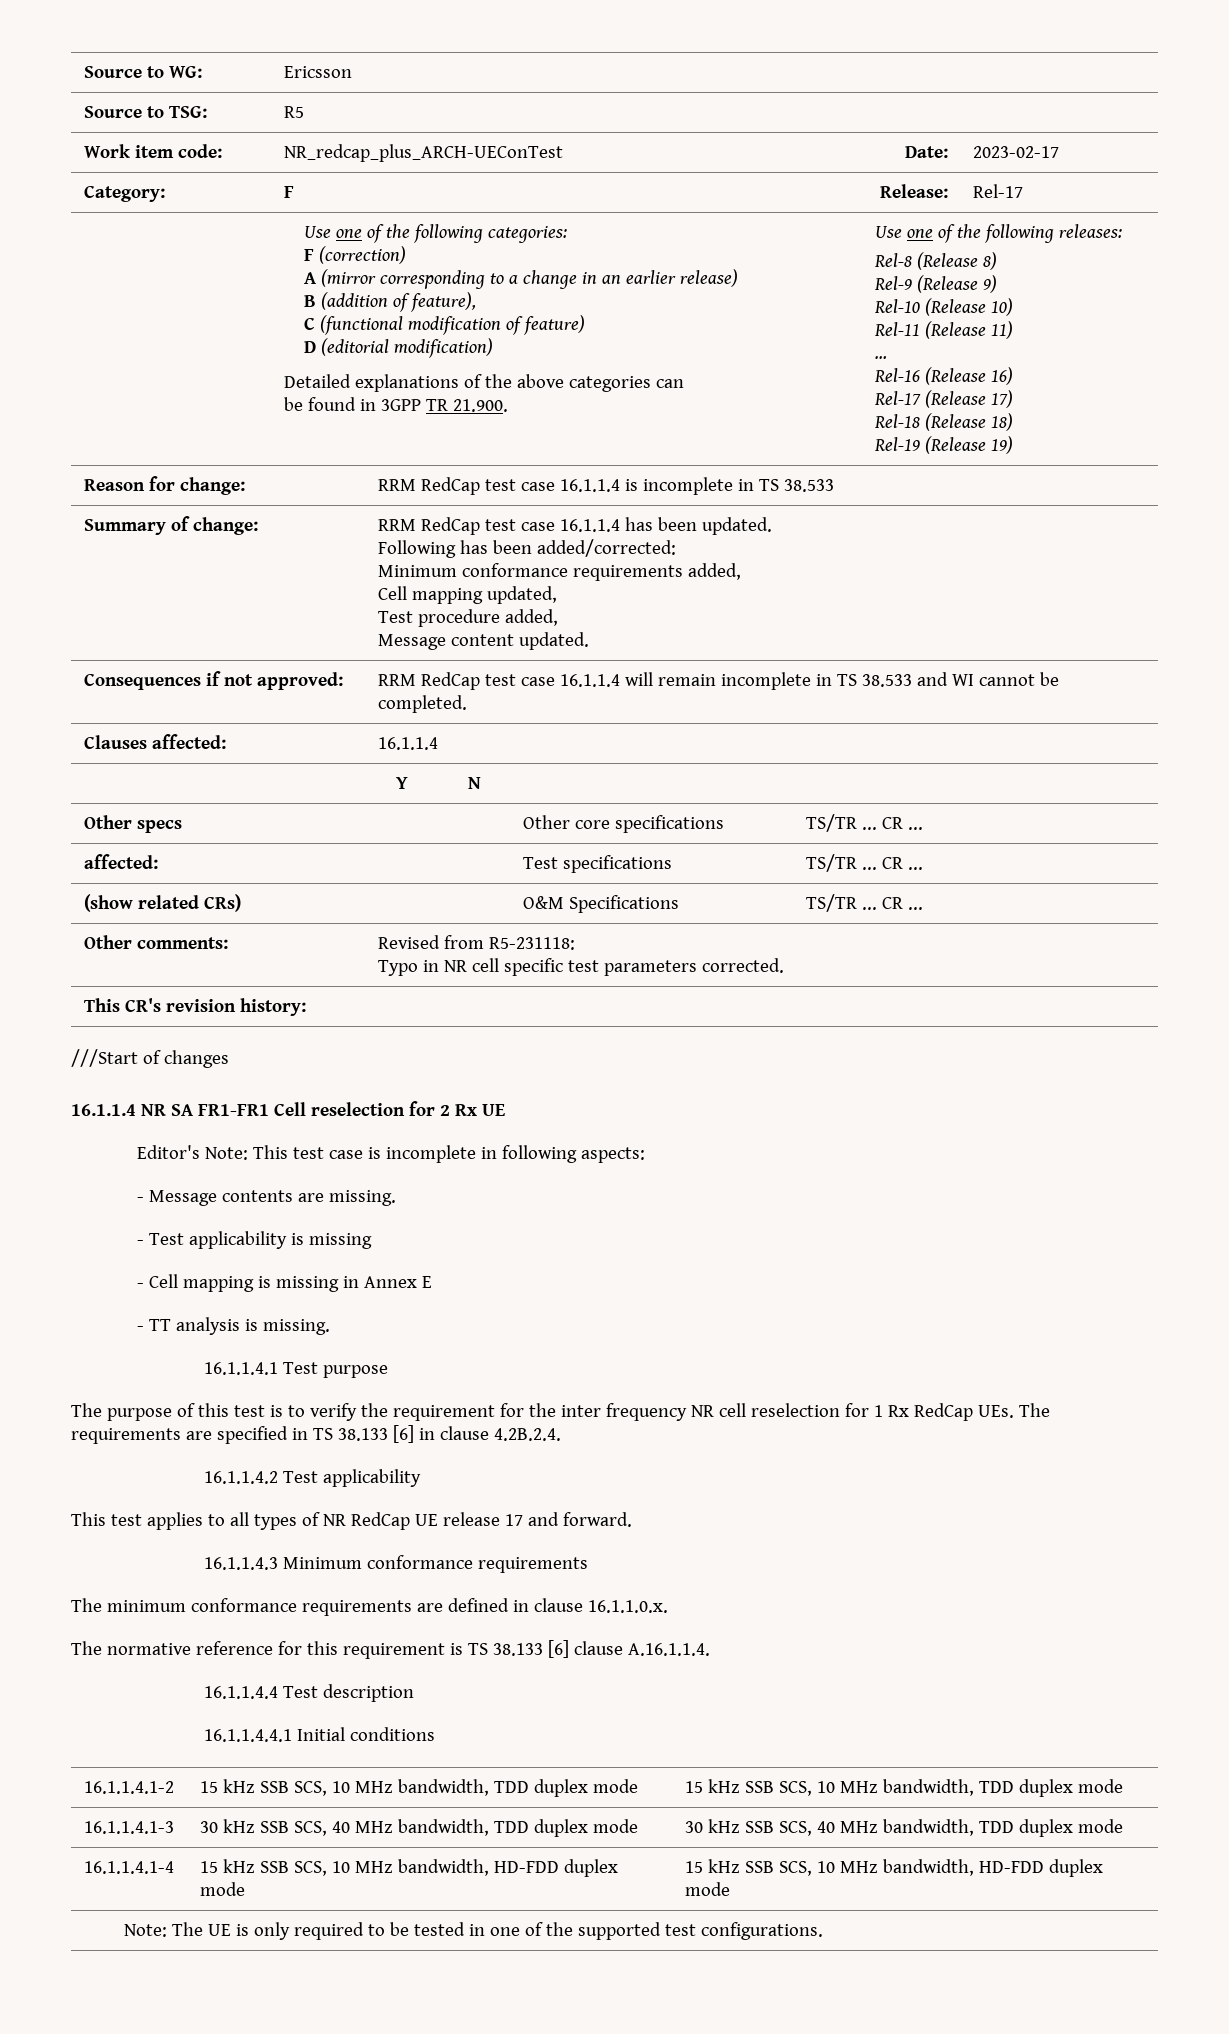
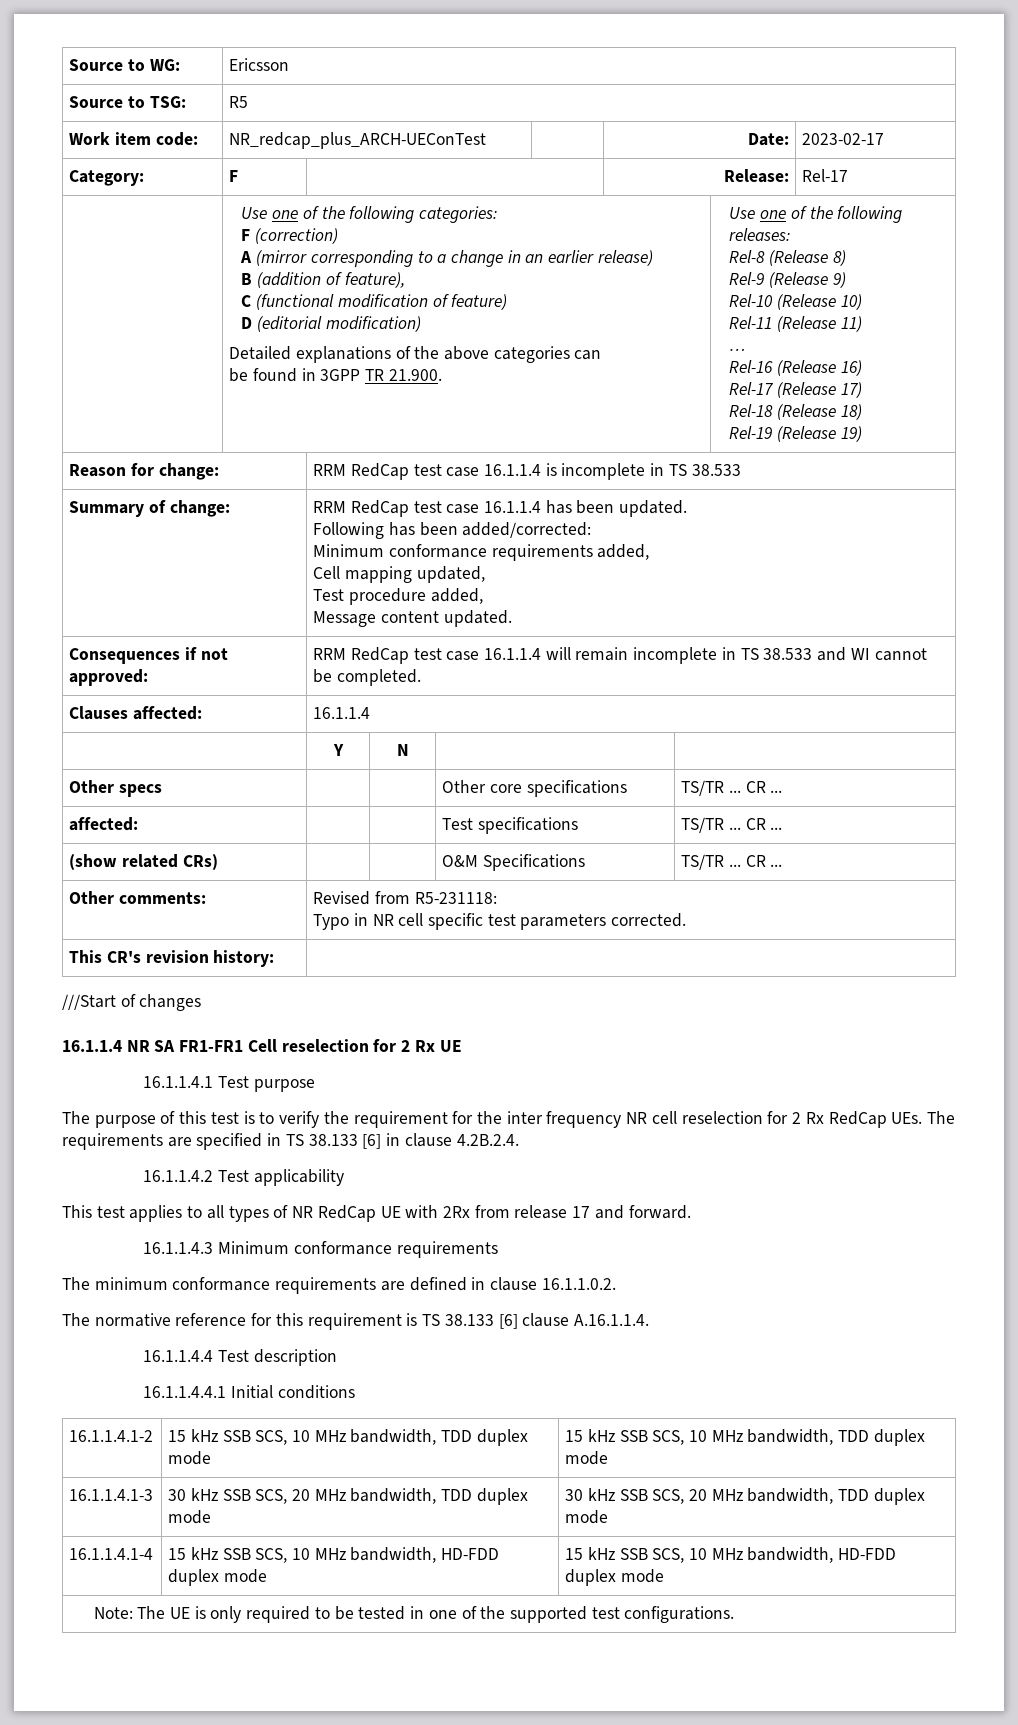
[137,1145,646,1163] [137,1190,397,1206] [137,1231,373,1249] [137,1274,433,1292] [137,1317,331,1335] // Editor's Note: This test case is incomplete in following aspects: // - Message contents are missing. // - Test applicability is missing // - Cell mapping is missing in Annex E // - TT analysis is missing. -> (462, 1046) none
[873,1405,883,1417] 1 -> [792,1112,802,1124] 2
(438, 1520) none -> [405,1205,510,1218] with 2Rx from
[587,1600,668,1613] 16.1.1.0.x. -> [541,1278,616,1290] 16.1.1.0.2.
[331,1821,350,1833] 40 -> [292,1489,311,1501] 20
[816,1821,835,1833] 40 -> [689,1489,708,1501] 20

